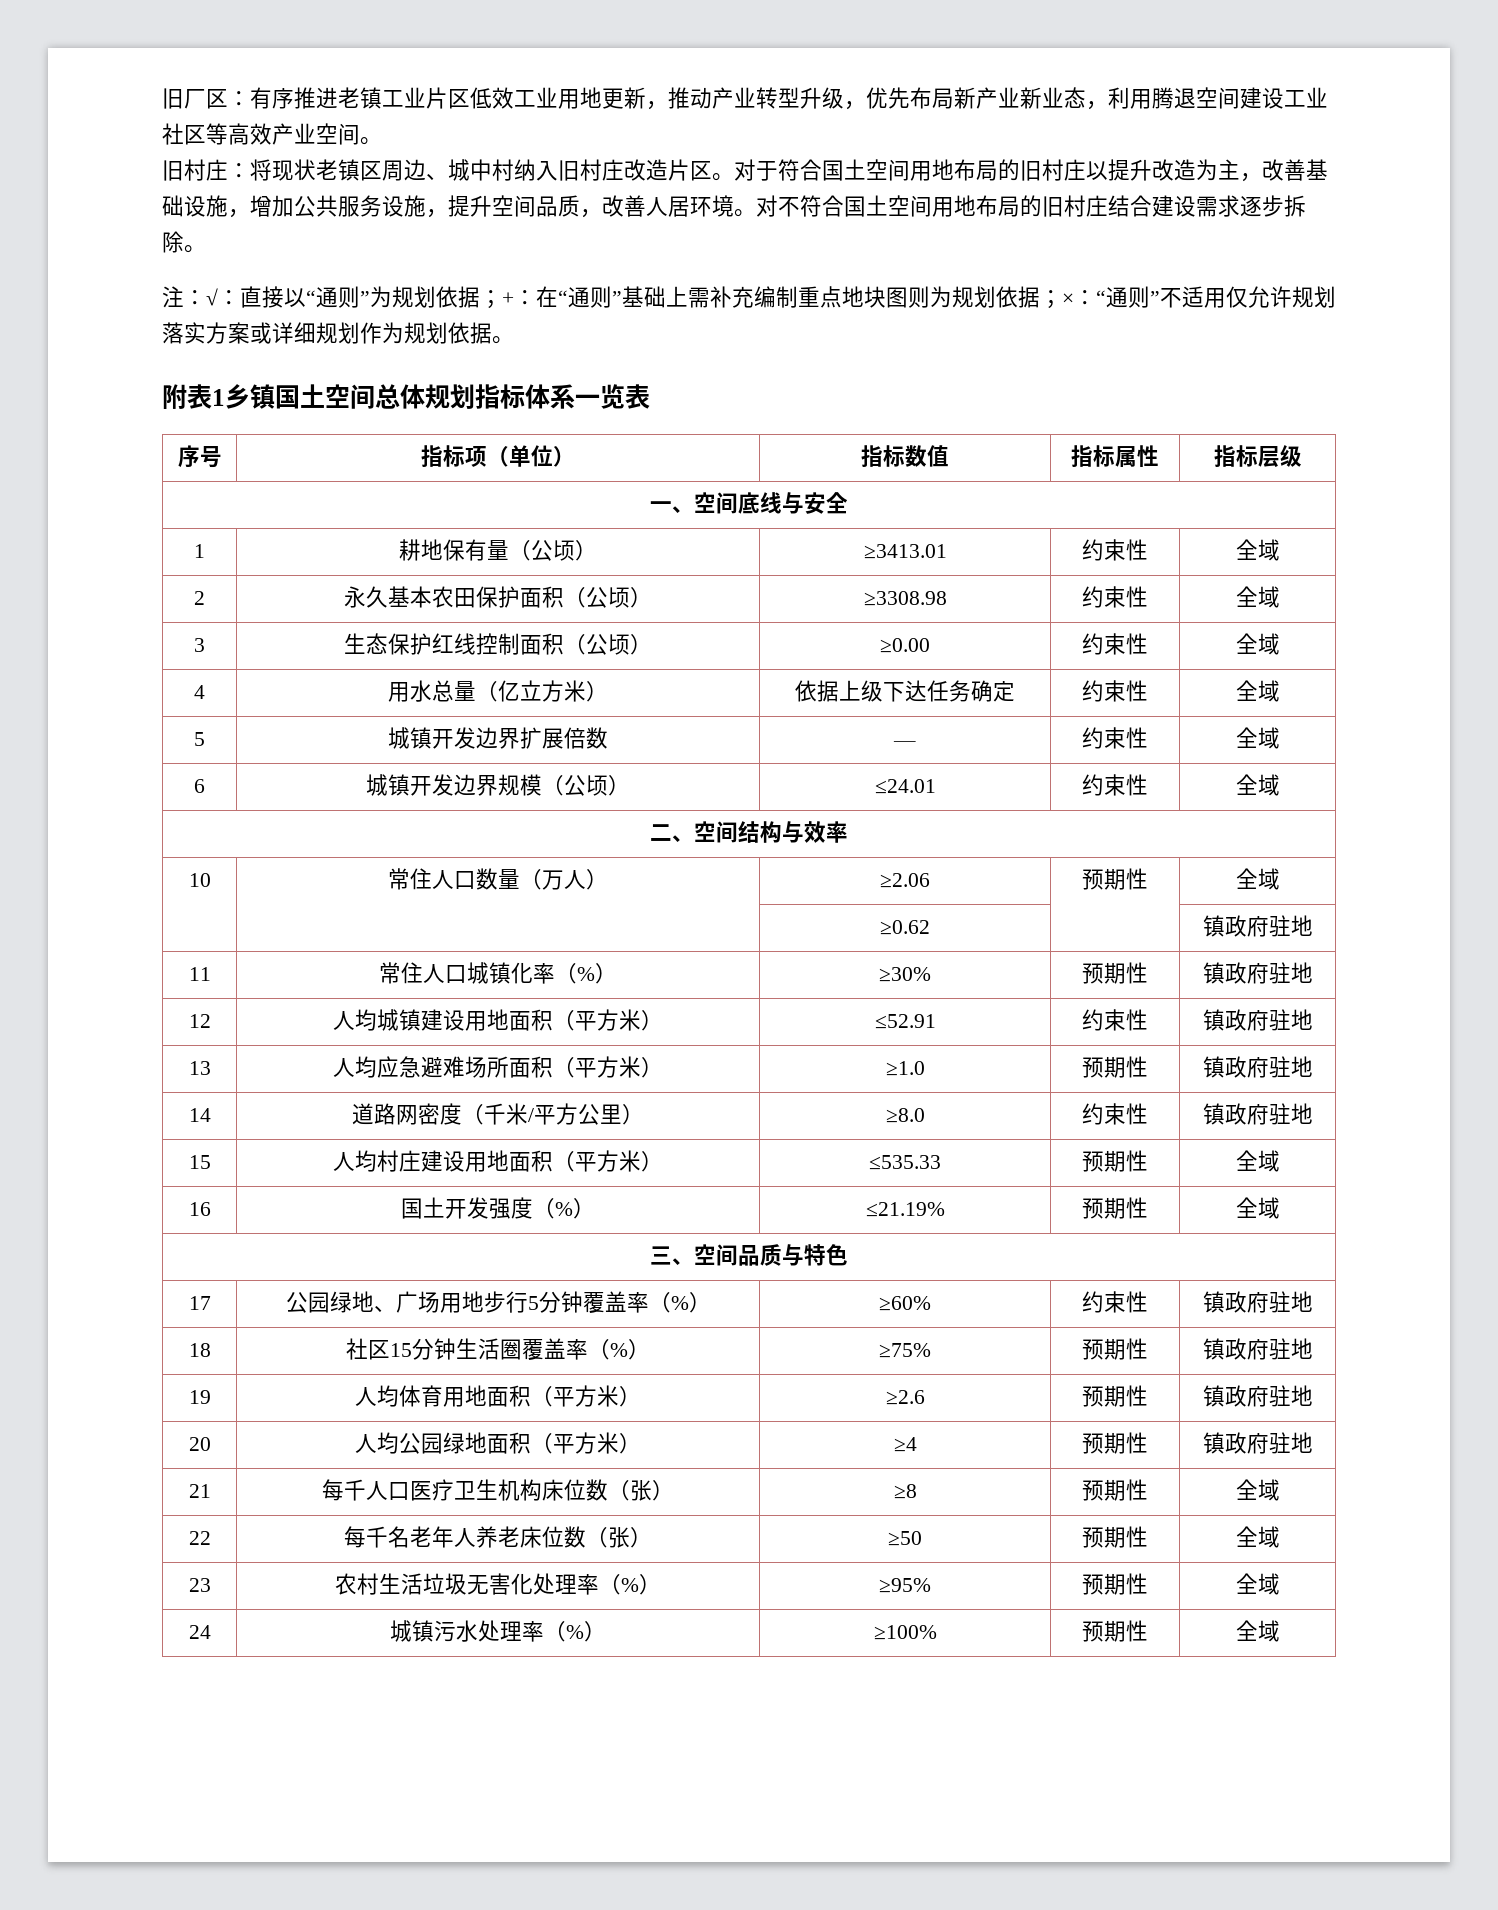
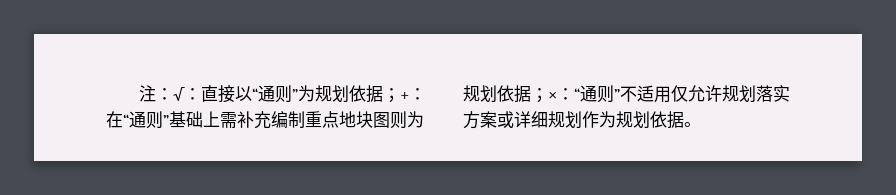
[162,87,1328,110] [162,123,382,145] [162,159,1328,182] [162,195,1306,218] [162,231,206,253] 旧厂区：有序推进老镇工业片区低效工业用地更新，推动产业转型升级，优先布局新产业新业态，利用腾退空间建设工业社区等高效产业空间。 // 旧村庄：将现状老镇区周边、城中村纳入旧村庄改造片区。对于符合国土空间用地布局的旧村庄以提升改造为主，改善基础设施，增加公共服务设施，提升空间品质，改善人居环境。对不符合国土空间用地布局的旧村庄结合建设需求逐步拆除。 // -> (139, 93) none
[162,384,650,409] [177,445,222,468] [421,445,575,467] [861,445,949,467] [1071,445,1159,467] [1213,445,1302,468] [650,492,848,514] [194,544,205,558] [399,539,597,561] [863,544,947,559] [1082,539,1148,561] [1235,539,1280,561] [194,591,205,605] [344,586,652,608] [863,591,947,606] [1082,586,1148,608] [1235,586,1280,608] [194,638,205,652] [344,633,652,655] [880,638,930,653] [1082,633,1148,655] [1235,633,1280,655] [194,685,205,699] [388,680,608,702] [795,680,1015,702] [1082,680,1148,702] [1235,680,1280,702] [194,732,205,746] [388,727,608,749] [893,741,916,746] [1082,727,1148,749] [1235,727,1280,749] [194,779,205,793] [366,774,630,796] [874,779,936,794] [1082,774,1148,796] [1235,774,1280,796] [650,821,848,843] [188,873,211,887] [388,868,608,890] [880,873,930,888] [1082,868,1148,890] [1235,868,1280,890] [880,920,930,935] [1202,915,1313,937] [188,967,211,981] [379,962,617,984] [879,967,931,982] [1082,962,1148,984] [1202,962,1313,984] [188,1014,211,1028] [333,1009,663,1031] [874,1014,936,1029] [1082,1009,1148,1031] [1202,1009,1313,1031] [188,1061,211,1075] [333,1056,663,1078] [885,1061,925,1076] [1082,1056,1148,1078] [1202,1056,1313,1078] [188,1108,211,1122] [352,1103,644,1125] [885,1108,925,1123] [1082,1103,1148,1125] [1202,1103,1313,1125] [188,1155,211,1169] [333,1150,663,1172] [869,1155,941,1170] [1082,1150,1148,1172] [1235,1150,1280,1172] [188,1202,211,1216] [401,1197,595,1219] [865,1202,945,1217] [1082,1197,1148,1219] [1235,1197,1280,1219] [650,1244,848,1266] [188,1296,211,1310] [285,1291,711,1313] [879,1296,931,1311] [1082,1291,1148,1313] [1202,1291,1313,1313] [188,1343,211,1357] [346,1338,650,1360] [879,1343,931,1358] [1082,1338,1148,1360] [1202,1338,1313,1360] [188,1390,211,1404] [355,1385,641,1407] [885,1390,925,1405] [1082,1385,1148,1407] [1202,1385,1313,1407] [188,1437,211,1451] [355,1432,641,1454] [893,1437,917,1452] [1082,1432,1148,1454] [1202,1432,1313,1454] [188,1484,211,1498] [322,1479,674,1501] [893,1484,917,1499] [1082,1479,1148,1501] [1235,1479,1280,1501] [188,1531,211,1545] [344,1526,652,1548] [888,1531,922,1546] [1082,1526,1148,1548] [1235,1526,1280,1548] [188,1578,211,1592] [335,1573,661,1595] [879,1578,931,1593] [1082,1573,1148,1595] [1235,1573,1280,1595] [188,1625,211,1639] [390,1620,606,1642] [873,1625,937,1640] [1082,1620,1148,1642] [1235,1620,1280,1642] // 附表1乡镇国土空间总体规划指标体系一览表 // 序号 | 指标项（单位） | 指标数值 | 指标属性 | 指标层级 // 一、空间底线与安全 // 1 | 耕地保有量（公顷） | ≥3413.01 | 约束性 | 全域 // 2 | 永久基本农田保护面积（公顷） | ≥3308.98 | 约束性 | 全域 // 3 | 生态保护红线控制面积（公顷） | ≥0.00 | 约束性 | 全域 // 4 | 用水总量（亿立方米） | 依据上级下达任务确定 | 约束性 | 全域 // 5 | 城镇开发边界扩展倍数 | — | 约束性 | 全域 // 6 | 城镇开发边界规模（公顷） | ≤24.01 | 约束性 | 全域 // 二、空间结构与效率 // 10 | 常住人口数量（万人） | ≥2.06 | 预期性 | 全域 // | | ≥0.62 | | 镇政府驻地 // 11 | 常住人口城镇化率（%） | ≥30% | 预期性 | 镇政府驻地 // 12 | 人均城镇建设用地面积（平方米） | ≤52.91 | 约束性 | 镇政府驻地 // 13 | 人均应急避难场所面积（平方米） | ≥1.0 | 预期性 | 镇政府驻地 // 14 | 道路网密度（千米/平方公里） | ≥8.0 | 约束性 | 镇政府驻地 // 15 | 人均村庄建设用地面积（平方米） | ≤535.33 | 预期性 | 全域 // 16 | 国土开发强度（%） | ≤21.19% | 预期性 | 全域 // 三、空间品质与特色 // 17 | 公园绿地、广场用地步行5分钟覆盖率（%） | ≥60% | 约束性 | 镇政府驻地 // 18 | 社区15分钟生活圈覆盖率（%） | ≥75% | 预期性 | 镇政府驻地 // 19 | 人均体育用地面积（平方米） | ≥2.6 | 预期性 | 镇政府驻地 // 20 | 人均公园绿地面积（平方米） | ≥4 | 预期性 | 镇政府驻地 // 21 | 每千人口医疗卫生机构床位数（张） | ≥8 | 预期性 | 全域 // 22 | 每千名老年人养老床位数（张） | ≥50 | 预期性 | 全域 // 23 | 农村生活垃圾无害化处理率（%） | ≥95% | 预期性 | 全域 // 24 | 城镇污水处理率（%） | ≥100% | 预期性 | 全域 -> (701, 124) none

